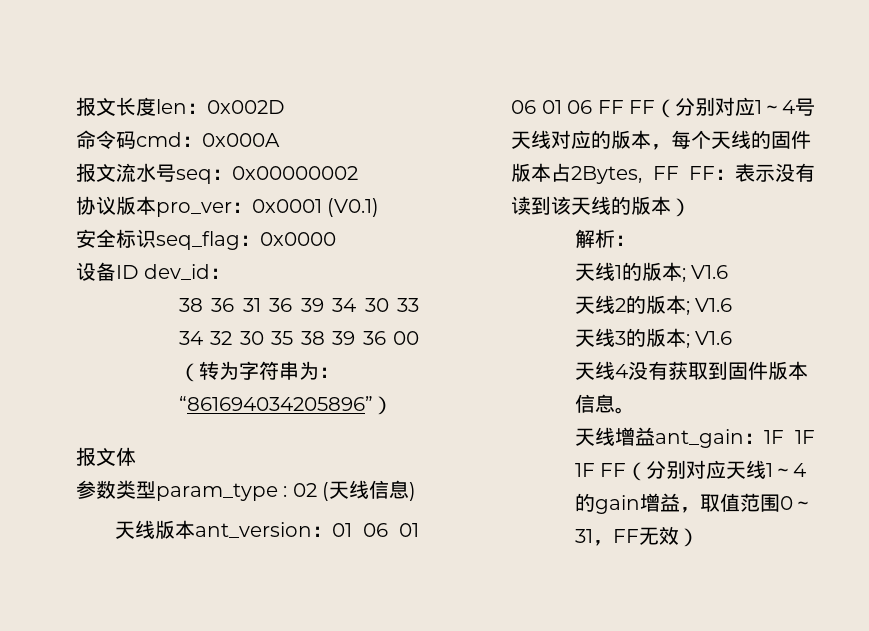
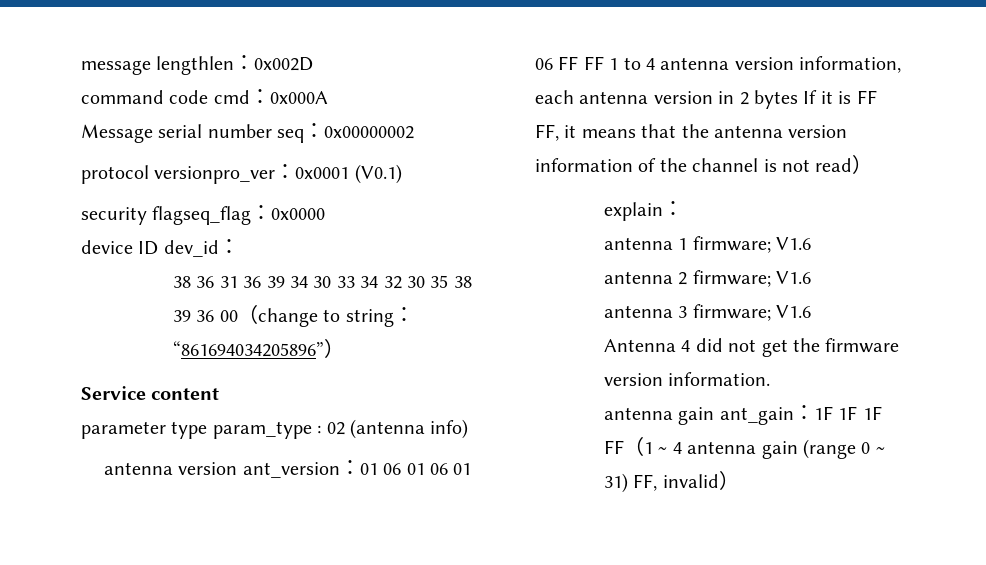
[76,97,187,116] 报文长度len -> [81,56,235,75] message lengthlen
[76,130,136,149] 命令码 -> [81,90,209,104] command code
[76,163,176,182] 报文流水号 -> [81,124,272,143] Message serial number
[76,196,232,217] 协议版本pro_ver -> [81,165,276,184] protocol versionpro_ver
[76,229,240,250] 安全标识seq_flag -> [81,206,252,225] security flagseq_flag
[76,262,116,281] 设备 -> [81,240,133,254] device
[198,361,319,380] 转为字符串为 -> [257,308,394,327] change to string
[76,447,136,466] [76,480,417,501] [115,520,196,539] 报文体 // 参数类型param_type : 02 (天线信息) // 天线版本 -> [81,386,220,400] [81,419,469,439] [104,462,238,475] Service content // parameter type param_type : 02 (antenna info) // antenna version
[655,97,815,118] [511,130,812,150] [511,163,815,184] [511,196,692,217] [574,229,635,248] [574,262,729,282] [574,295,733,315] [574,328,733,348] [574,361,808,380] [574,394,635,414] [574,427,655,446] （分别对应1～4号天线对应的版本，每个天线的固件版本占2Bytes, FF FF：表示没有读到该天线的版本） // 解析： // 天线1的版本; V1.6 // 天线2的版本; V1.6 // 天线3的版本; V1.6 // 天线4没有获取到固件版本信息。 // 天线增益 -> [609,56,902,73] [535,90,877,109] [535,124,848,141] [535,154,873,174] [604,201,684,221] [604,236,812,253] [604,270,812,287] [604,304,812,321] [604,338,900,357] [604,372,771,386] [604,407,715,425] 1 to 4 antenna version information, each antenna version in 2 bytes If it is FF FF, it means that the antenna version information of the channel is not read） // explain： // antenna 1 firmware; V1.6 // antenna 2 firmware; V1.6 // antenna 3 firmware; V1.6 // Antenna 4 did not get the firmware version information. // antenna gain
[646,460,807,479] [574,493,813,514] [574,526,679,546] 分别对应天线1～4的gain增益，取值范围0～31，FF无效 -> [644,439,885,459] [604,473,719,493] 1 ~ 4 antenna gain (range 0 ~ 31) FF, invalid

